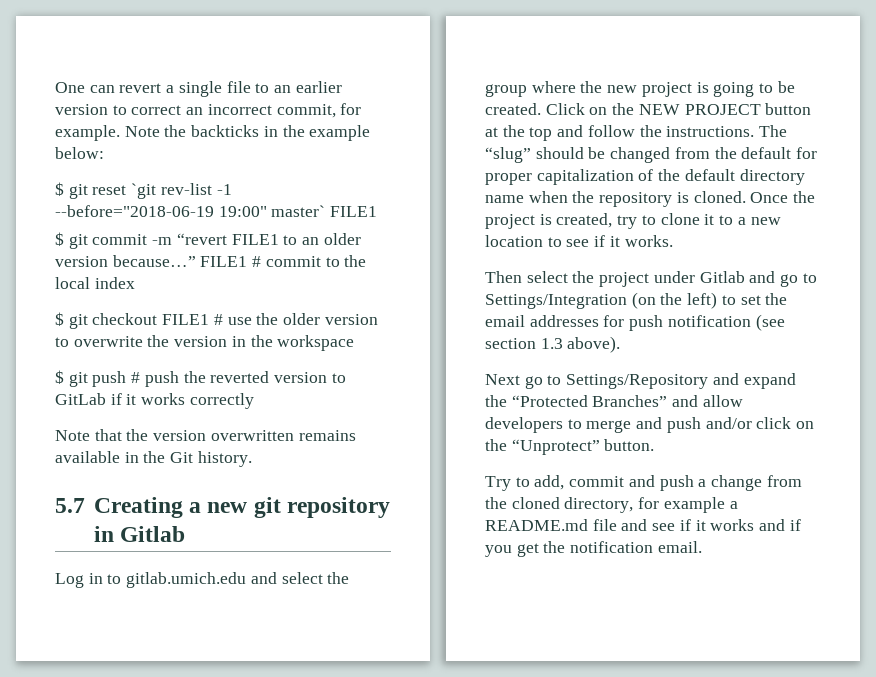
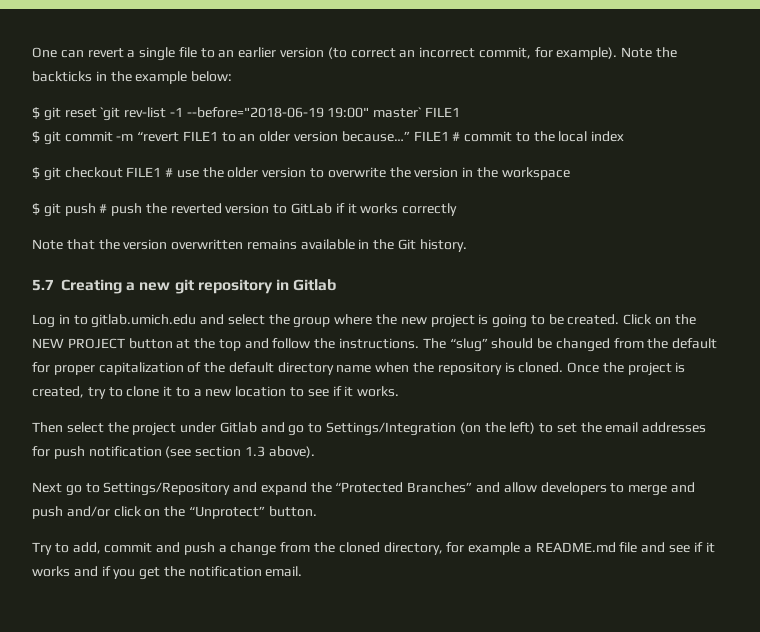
[112,105,127,115] to -> [327,47,347,59] (to
[55,125,120,141] example. -> [556,47,618,60] example).

